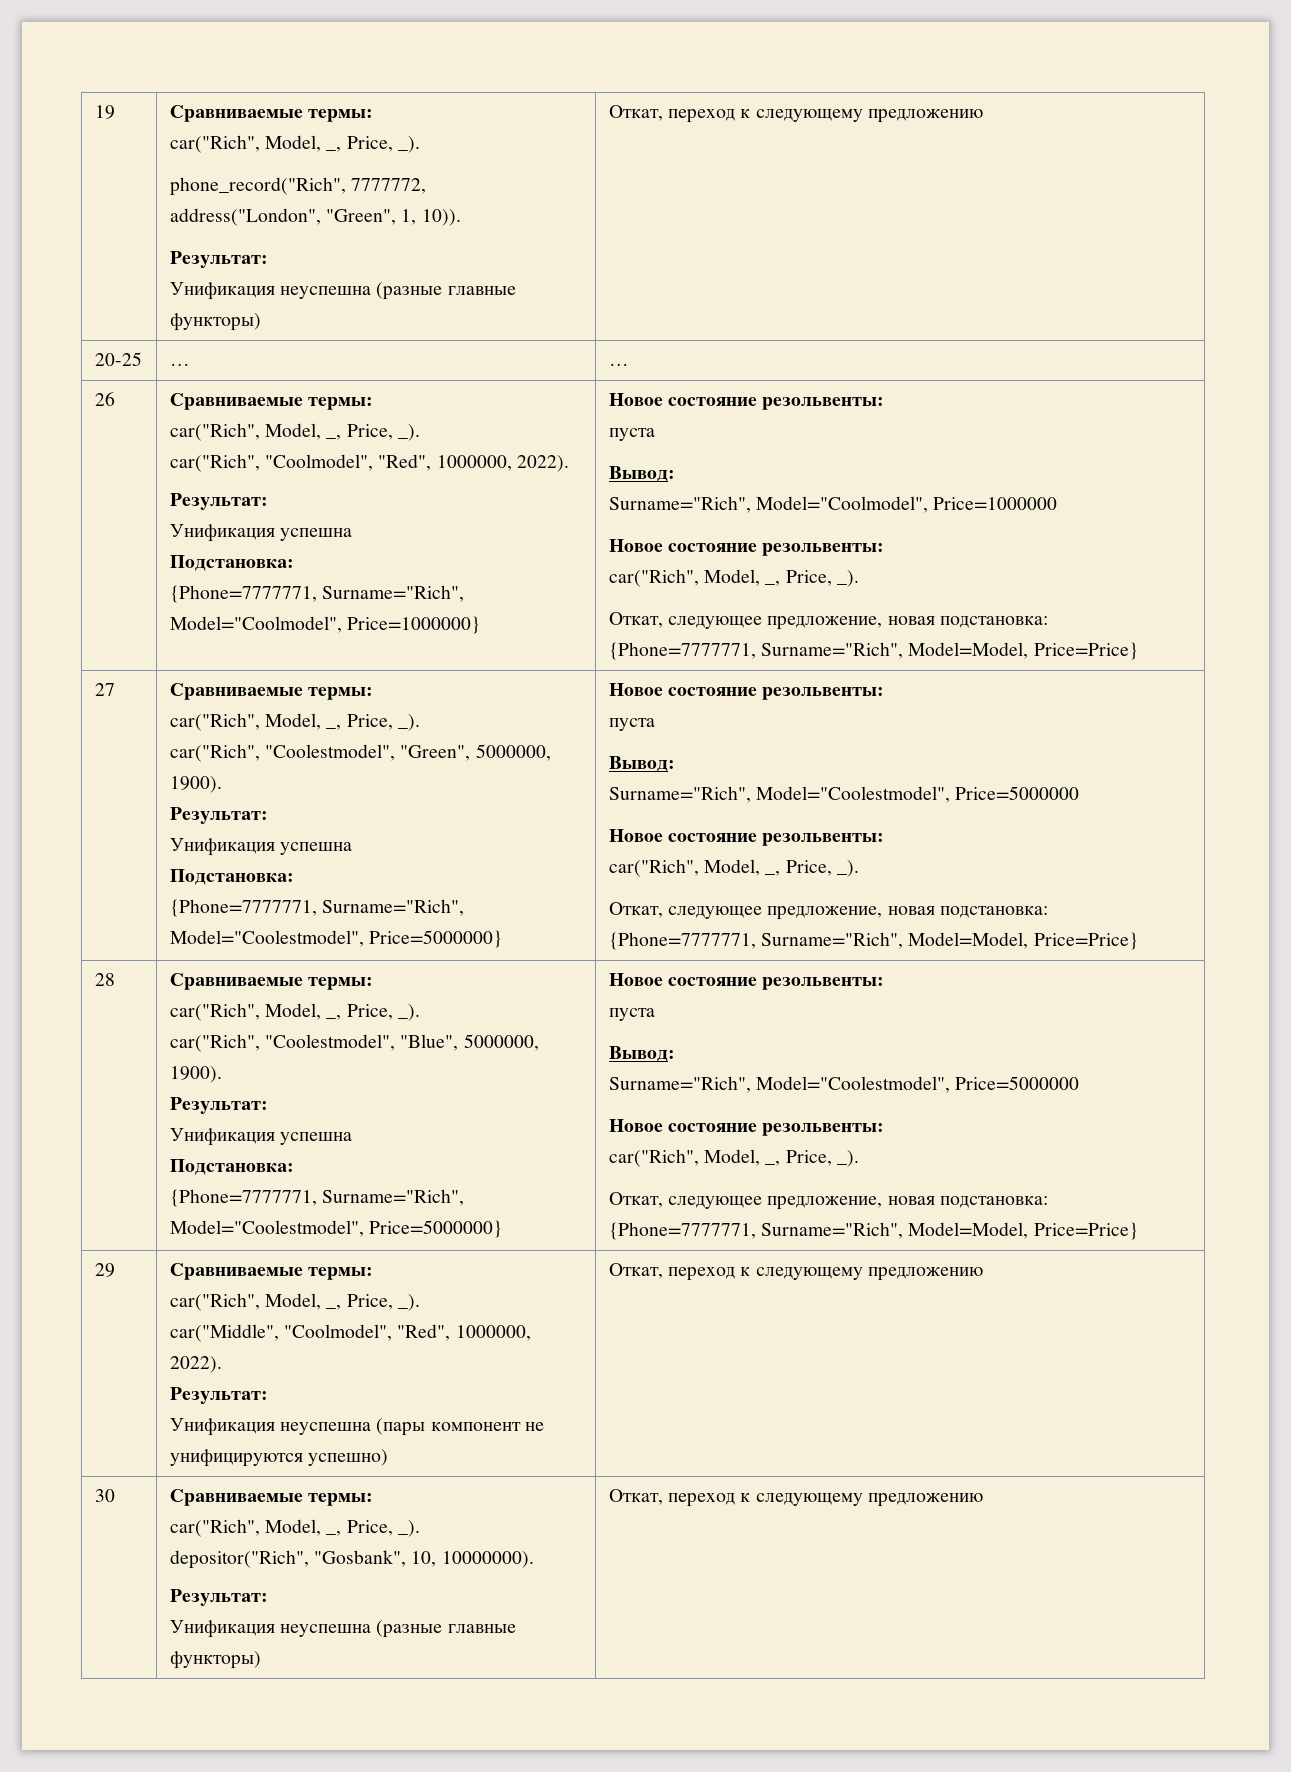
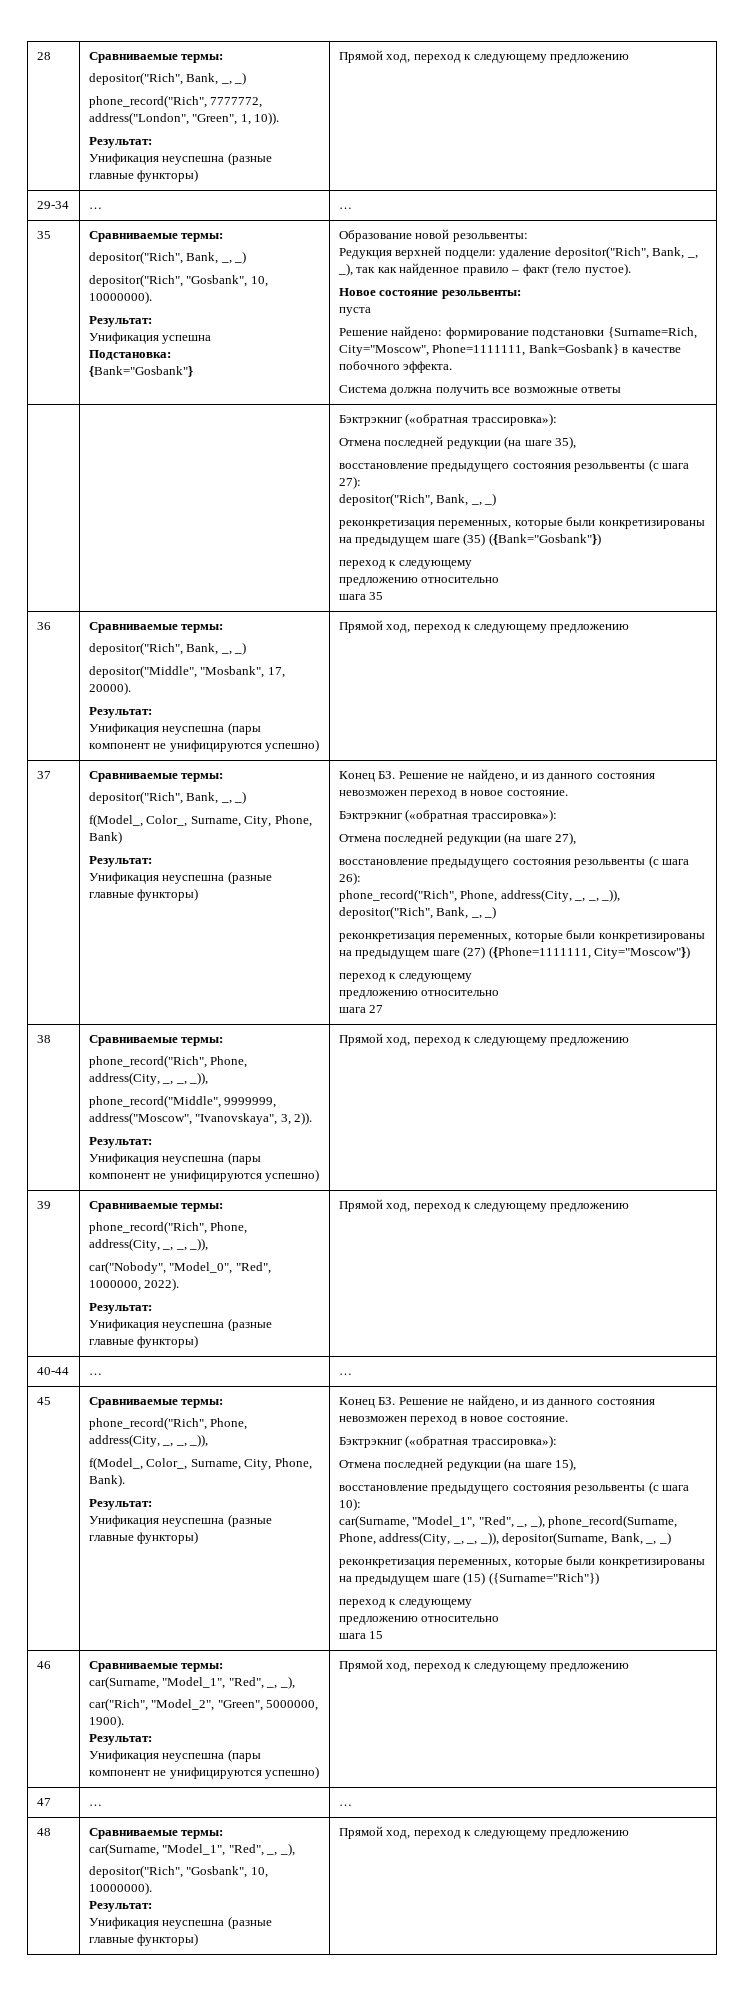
[94,105,115,119] [169,105,374,122] [169,135,420,153] 19 | Сравниваемые термы: // car("Rich", Model, _, Price, _). -> [36,52,51,60] [88,52,224,63] [88,72,247,85] 28 | Сравниваемые термы: // depositor("Rich", Bank, _, _)
[608,105,983,123] [94,352,142,366] [169,363,190,366] [608,363,629,366] [94,392,115,406] [169,393,374,410] [169,423,420,441] [169,454,569,472] [169,493,268,510] [169,524,353,542] [169,555,294,571] [169,585,465,603] [169,616,481,634] [608,393,885,410] [608,428,655,441] [608,466,675,482] [608,496,1058,513] [608,539,885,556] [608,569,859,587] [608,612,1048,630] [608,642,1138,660] [94,683,115,696] [169,683,374,700] [169,713,420,731] [169,744,551,762] [169,776,222,793] [169,807,268,824] [169,838,353,856] [169,869,294,885] [169,899,465,917] [169,930,503,948] [608,683,885,700] [608,718,655,731] [608,756,675,772] [608,786,1080,803] [608,829,885,846] [608,859,859,877] [608,902,1048,920] [608,932,1138,950] [94,973,115,986] [169,973,374,990] [169,1003,420,1021] [169,1034,539,1052] [169,1066,222,1083] [169,1097,268,1114] [169,1128,353,1146] [169,1159,294,1175] [169,1189,465,1207] [169,1220,503,1238] [608,973,885,990] [608,1008,655,1021] [608,1046,675,1062] [608,1076,1080,1093] [608,1119,885,1136] [608,1149,859,1167] [608,1192,1048,1210] [608,1222,1138,1240] [94,1263,115,1277] [169,1263,374,1280] [169,1293,420,1311] [169,1324,531,1342] [169,1356,222,1373] [169,1387,268,1404] [169,1418,544,1436] [169,1449,389,1467] [608,1263,983,1281] [94,1489,115,1502] [169,1489,374,1506] [169,1519,420,1537] Откат, переход к следующему предложению // 20-25 | … | … // 26 | Сравниваемые термы: // car("Rich", Model, _, Price, _). // car("Rich", "Coolmodel", "Red", 1000000, 2022). // Результат: // Унификация успешна // Подстановка: // {Phone=7777771, Surname="Rich", Model="Coolmodel", Price=1000000} | Новое состояние резольвенты: // пуста // Вывод: // Surname="Rich", Model="Coolmodel", Price=1000000 // Новое состояние резольвенты: // car("Rich", Model, _, Price, _). // Откат, следующее предложение, новая подстановка: {Phone=7777771, Surname="Rich", Model=Model, Price=Price} // 27 | Сравниваемые термы: // car("Rich", Model, _, Price, _). // car("Rich", "Coolestmodel", "Green", 5000000, 1900). // Результат: // Унификация успешна // Подстановка: // {Phone=7777771, Surname="Rich", Model="Coolestmodel", Price=5000000} | Новое состояние резольвенты: // пуста // Вывод: // Surname="Rich", Model="Coolestmodel", Price=5000000 // Новое состояние резольвенты: // car("Rich", Model, _, Price, _). // Откат, следующее предложение, новая подстановка: {Phone=7777771, Surname="Rich", Model=Model, Price=Price} // 28 | Сравниваемые термы: // car("Rich", Model, _, Price, _). // car("Rich", "Coolestmodel", "Blue", 5000000, 1900). // Результат: // Унификация успешна // Подстановка: // {Phone=7777771, Surname="Rich", Model="Coolestmodel", Price=5000000} | Новое состояние резольвенты: // пуста // Вывод: // Surname="Rich", Model="Coolestmodel", Price=5000000 // Новое состояние резольвенты: // car("Rich", Model, _, Price, _). // Откат, следующее предложение, новая подстановка: {Phone=7777771, Surname="Rich", Model=Model, Price=Price} // 29 | Сравниваемые термы: // car("Rich", Model, _, Price, _). // car("Middle", "Coolmodel", "Red", 1000000, 2022). // Результат: // Унификация неуспешна (пары компонент не унифицируются успешно) | Откат, переход к следующему предложению // 30 | Сравниваемые термы: // car("Rich", Model, _, Price, _). -> [338,50,630,63] [36,201,69,209] [88,207,102,209] [338,207,352,209] [36,231,51,239] [88,231,224,242] [88,251,247,264] [88,274,268,287] [88,291,152,304] [88,316,152,327] [88,332,212,344] [88,350,171,360] [88,366,193,377] [338,229,528,242] [338,246,698,259] [337,263,631,276] [338,288,521,299] [338,307,371,316] [338,326,697,339] [338,344,681,356] [338,361,453,373] [338,385,622,396] [338,413,557,426] [338,436,577,449] [338,459,690,472] [338,476,361,489] [338,493,497,506] [338,517,705,529] [338,533,601,546] [338,560,472,569] [338,577,500,586] [338,592,384,600] [36,622,51,630] [88,622,224,633] [88,642,247,655] [88,665,285,678] [88,682,131,695] [88,707,152,718] [88,722,261,735] [88,739,320,752] [338,620,630,633] [36,771,51,779] [88,771,224,782] [88,791,247,804] [88,814,312,827] [88,831,122,844] [88,856,152,867] [88,871,272,884] [88,888,199,901] [338,769,655,782] [338,790,568,799] [338,809,557,822] [338,832,577,845] [338,855,690,868] [338,872,361,885] [338,889,621,902] [338,906,497,919] [338,930,705,942] [338,946,691,959] [338,973,472,982] [338,990,500,999] [338,1005,384,1013] [36,1035,51,1043] [88,1035,224,1046] [88,1055,248,1068] [88,1072,209,1085] [88,1095,277,1108] [88,1112,313,1125] [88,1137,152,1148] [88,1152,261,1165] [88,1169,320,1182] [338,1033,630,1046] [36,1201,51,1209] [88,1201,224,1212] [88,1221,248,1234] [88,1238,209,1251] [88,1261,271,1274] [88,1278,180,1291] [88,1303,152,1314] [88,1318,272,1331] [88,1335,199,1348] [338,1199,630,1212] [36,1367,69,1375] [88,1373,102,1375] [338,1373,352,1375] [36,1397,51,1405] [88,1397,224,1408] [88,1417,248,1430] [88,1434,209,1447] [88,1457,312,1470] [88,1474,125,1487] [88,1499,152,1510] [88,1514,272,1527] [88,1531,199,1544] [338,1395,655,1408] [338,1416,568,1425] [338,1435,557,1448] [338,1458,577,1471] [338,1481,690,1494] [338,1498,361,1511] [338,1515,678,1528] [338,1532,671,1545] [338,1556,705,1568] [338,1572,599,1585] [338,1599,472,1608] [338,1616,500,1625] [338,1631,384,1639] [36,1661,51,1669] [88,1661,224,1672] [88,1676,295,1689] [88,1698,319,1711] [88,1715,124,1728] [88,1734,152,1745] [88,1749,261,1762] [88,1766,320,1779] [338,1659,630,1672] [36,1798,51,1806] [88,1804,102,1806] [338,1804,352,1806] [36,1828,51,1836] [88,1828,224,1839] [88,1843,295,1856] Прямой ход, переход к следующему предложению // 29-34 | … | … // 35 | Сравниваемые термы: // depositor("Rich", Bank, _, _) // depositor("Rich", "Gosbank", 10, 10000000). // Результат: // Унификация успешна // Подстановка: // {Bank="Gosbank"} | Образование новой резольвенты: // Редукция верхней подцели: удаление depositor("Rich", Bank, _, _), так как найденное правило – факт (тело пустое). // Новое состояние резольвенты: // пуста // Решение найдено: формирование подстановки {Surname=Rich, City="Moscow", Phone=1111111, Bank=Gosbank} в качестве побочного эффекта. // Система должна получить все возможные ответы // | | Бэктрэкниг («обратная трассировка»): // Отмена последней редукции (на шаге 35), // восстановление предыдущего состояния резольвенты (с шага 27): // depositor("Rich", Bank, _, _) // реконкретизация переменных, которые были конкретизированы на предыдущем шаге (35) ({Bank="Gosbank"}) // переход к следующему // предложению относительно // шага 35 // 36 | Сравниваемые термы: // depositor("Rich", Bank, _, _) // depositor("Middle", "Mosbank", 17, 20000). // Результат: // Унификация неуспешна (пары компонент не унифицируются успешно) | Прямой ход, переход к следующему предложению // 37 | Сравниваемые термы: // depositor("Rich", Bank, _, _) // f(Model_, Color_, Surname, City, Phone, Bank) // Результат: // Унификация неуспешна (разные главные функторы) | Конец БЗ. Решение не найдено, и из данного состояния невозможен переход в новое состояние. // Бэктрэкниг («обратная трассировка»): // Отмена последней редукции (на шаге 27), // восстановление предыдущего состояния резольвенты (с шага 26): // phone_record("Rich", Phone, address(City, _, _, _)), depositor("Rich", Bank, _, _) // реконкретизация переменных, которые были конкретизированы на предыдущем шаге (27) ({Phone=1111111, City="Moscow"}) // переход к следующему // предложению относительно // шага 27 // 38 | Сравниваемые термы: // phone_record("Rich", Phone, address(City, _, _, _)), // phone_record("Middle", 9999999, address("Moscow", "Ivanovskaya", 3, 2)). // Результат: // Унификация неуспешна (пары компонент не унифицируются успешно) | Прямой ход, переход к следующему предложению // 39 | Сравниваемые термы: // phone_record("Rich", Phone, address(City, _, _, _)), // car("Nobody", "Model_0", "Red", 1000000, 2022). // Результат: // Унификация неуспешна (разные главные функторы) | Прямой ход, переход к следующему предложению // 40-44 | … | … // 45 | Сравниваемые термы: // phone_record("Rich", Phone, address(City, _, _, _)), // f(Model_, Color_, Surname, City, Phone, Bank). // Результат: // Унификация неуспешна (разные главные функторы) | Конец БЗ. Решение не найдено, и из данного состояния невозможен переход в новое состояние. // Бэктрэкниг («обратная трассировка»): // Отмена последней редукции (на шаге 15), // восстановление предыдущего состояния резольвенты (с шага 10): // car(Surname, "Model_1", "Red", _, _), phone_record(Surname, Phone, address(City, _, _, _)), depositor(Surname, Bank, _, _) // реконкретизация переменных, которые были конкретизированы на предыдущем шаге (15) ({Surname="Rich"}) // переход к следующему // предложению относительно // шага 15 // 46 | Сравниваемые термы: // car(Surname, "Model_1", "Red", _, _), // car("Rich", "Model_2", "Green", 5000000, 1900). // Результат: // Унификация неуспешна (пары компонент не унифицируются успешно) | Прямой ход, переход к следующему предложению // 47 | … | … // 48 | Сравниваемые термы: // car(Surname, "Model_1", "Red", _, _),
[608,1489,663,1505] Откат, -> [338,1826,411,1839] Прямой ход,

